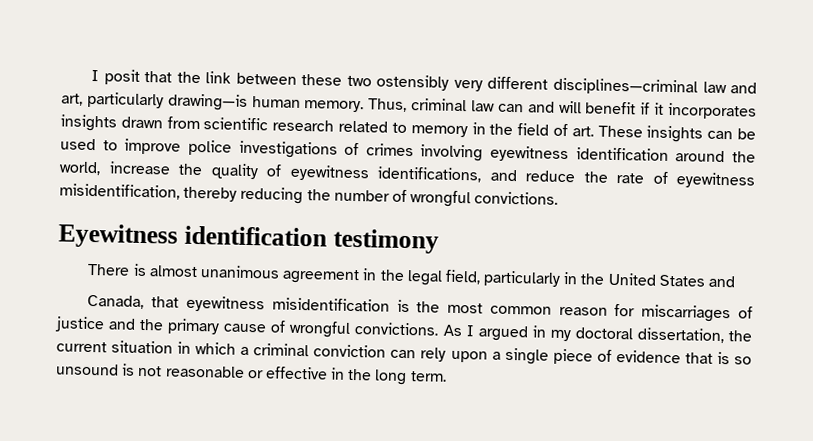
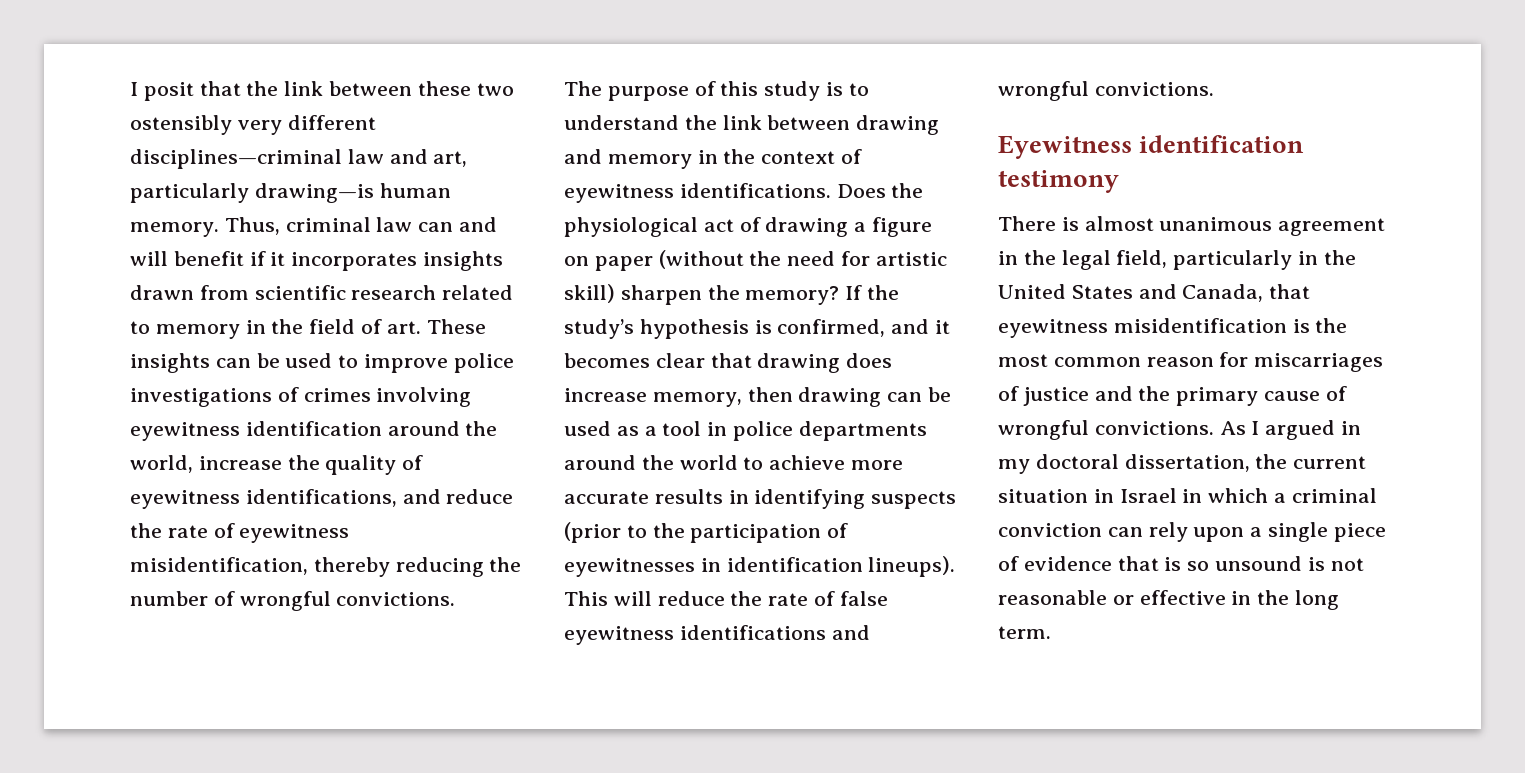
(559, 198) none -> [564,81,869,101] [564,115,940,135] [564,149,863,169] [564,183,924,203] [564,217,933,237] [564,250,947,271] [564,284,900,305] [564,319,951,339] [564,353,893,373] [564,387,952,407] [564,421,927,441] [564,455,904,470] [564,489,957,509] [564,522,849,543] [564,556,956,577] [564,591,888,606] [564,625,870,645] [998,81,1214,101] // The purpose of this study is to understand the link between drawing and memory in the context of eyewitness identifications. Does the physiological act of drawing a figure on paper (without the need for artistic skill) sharpen the memory? If the study’s hypothesis is confirmed, and it becomes clear that drawing does increase memory, then drawing can be used as a tool in police departments around the world to achieve more accurate results in identifying suspects (prior to the participation of eyewitnesses in identification lineups). This will reduce the rate of false eyewitness identifications and wrongful convictions.
(736, 281) // -> (1177, 291) none
(192, 347) none -> [1119,488,1203,503] Israel in

